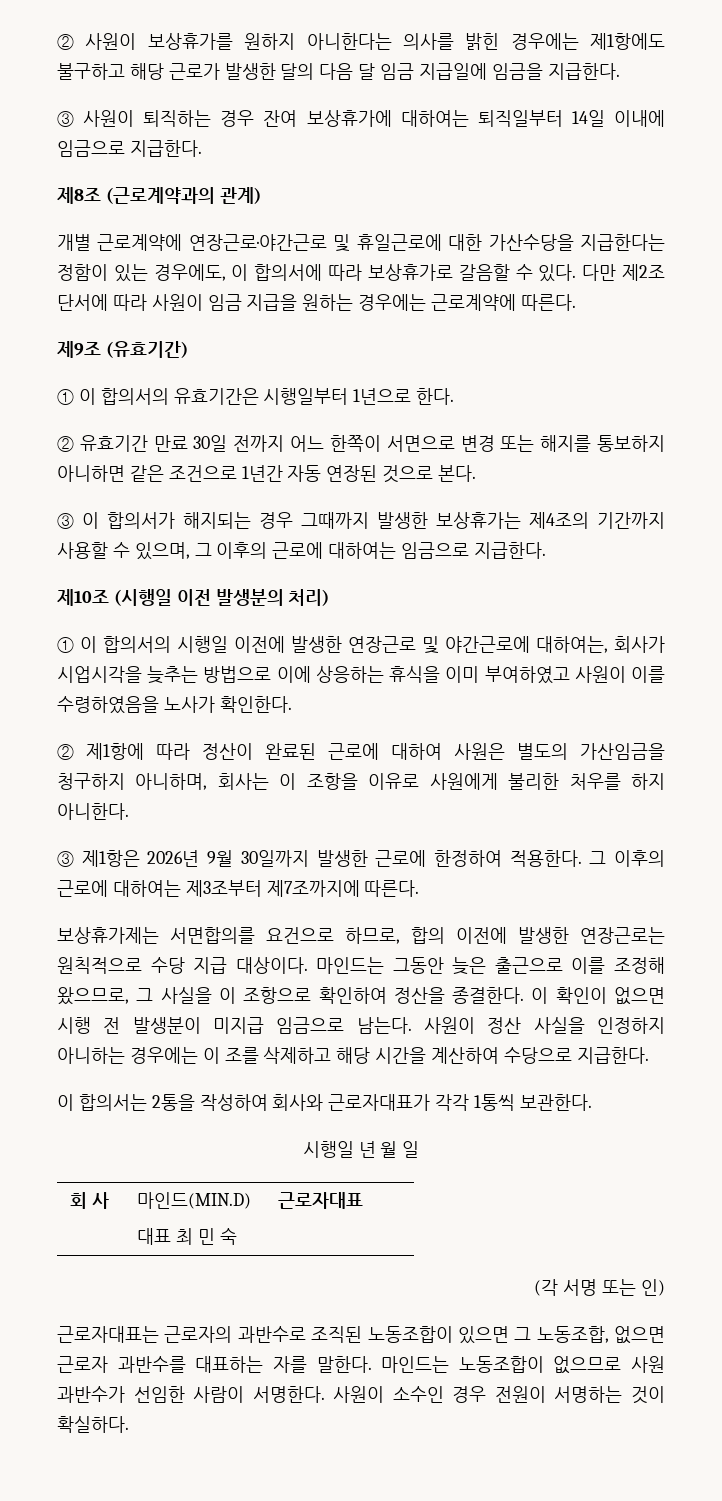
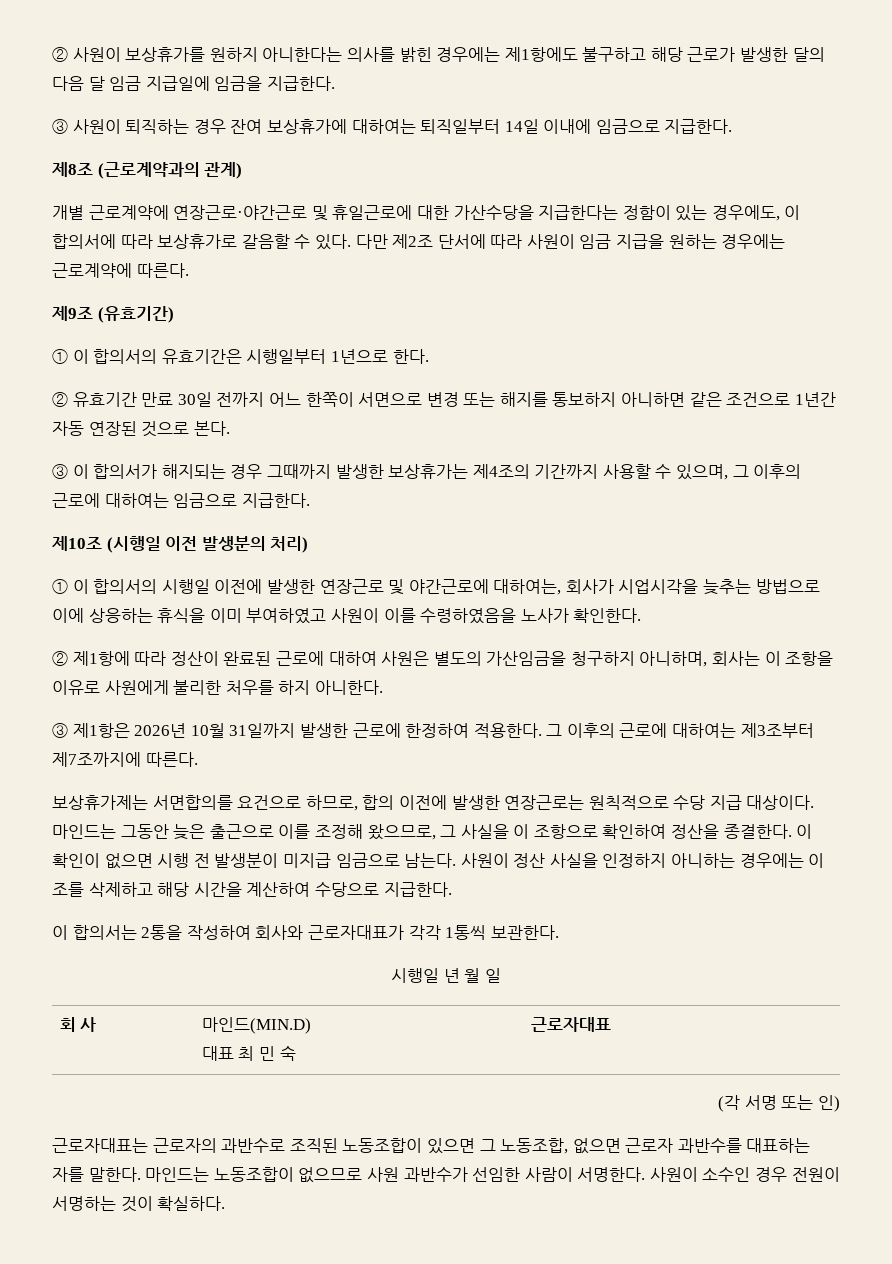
[207,850,309,867] 9월 30일까지 -> [190,723,296,738] 10월 31일까지

